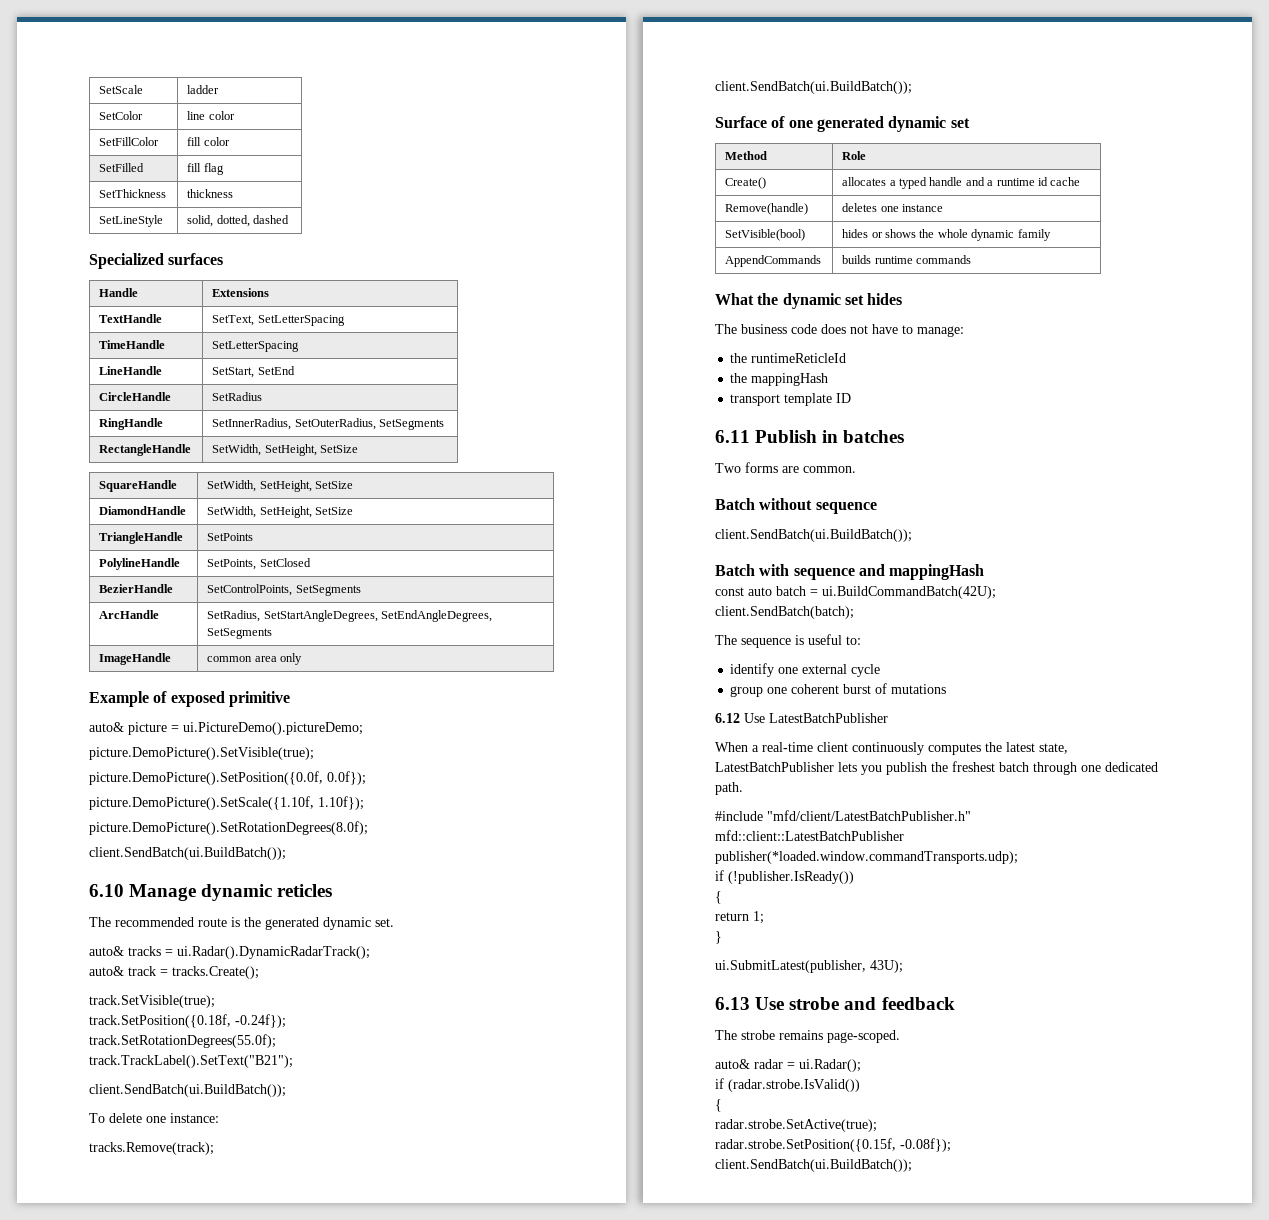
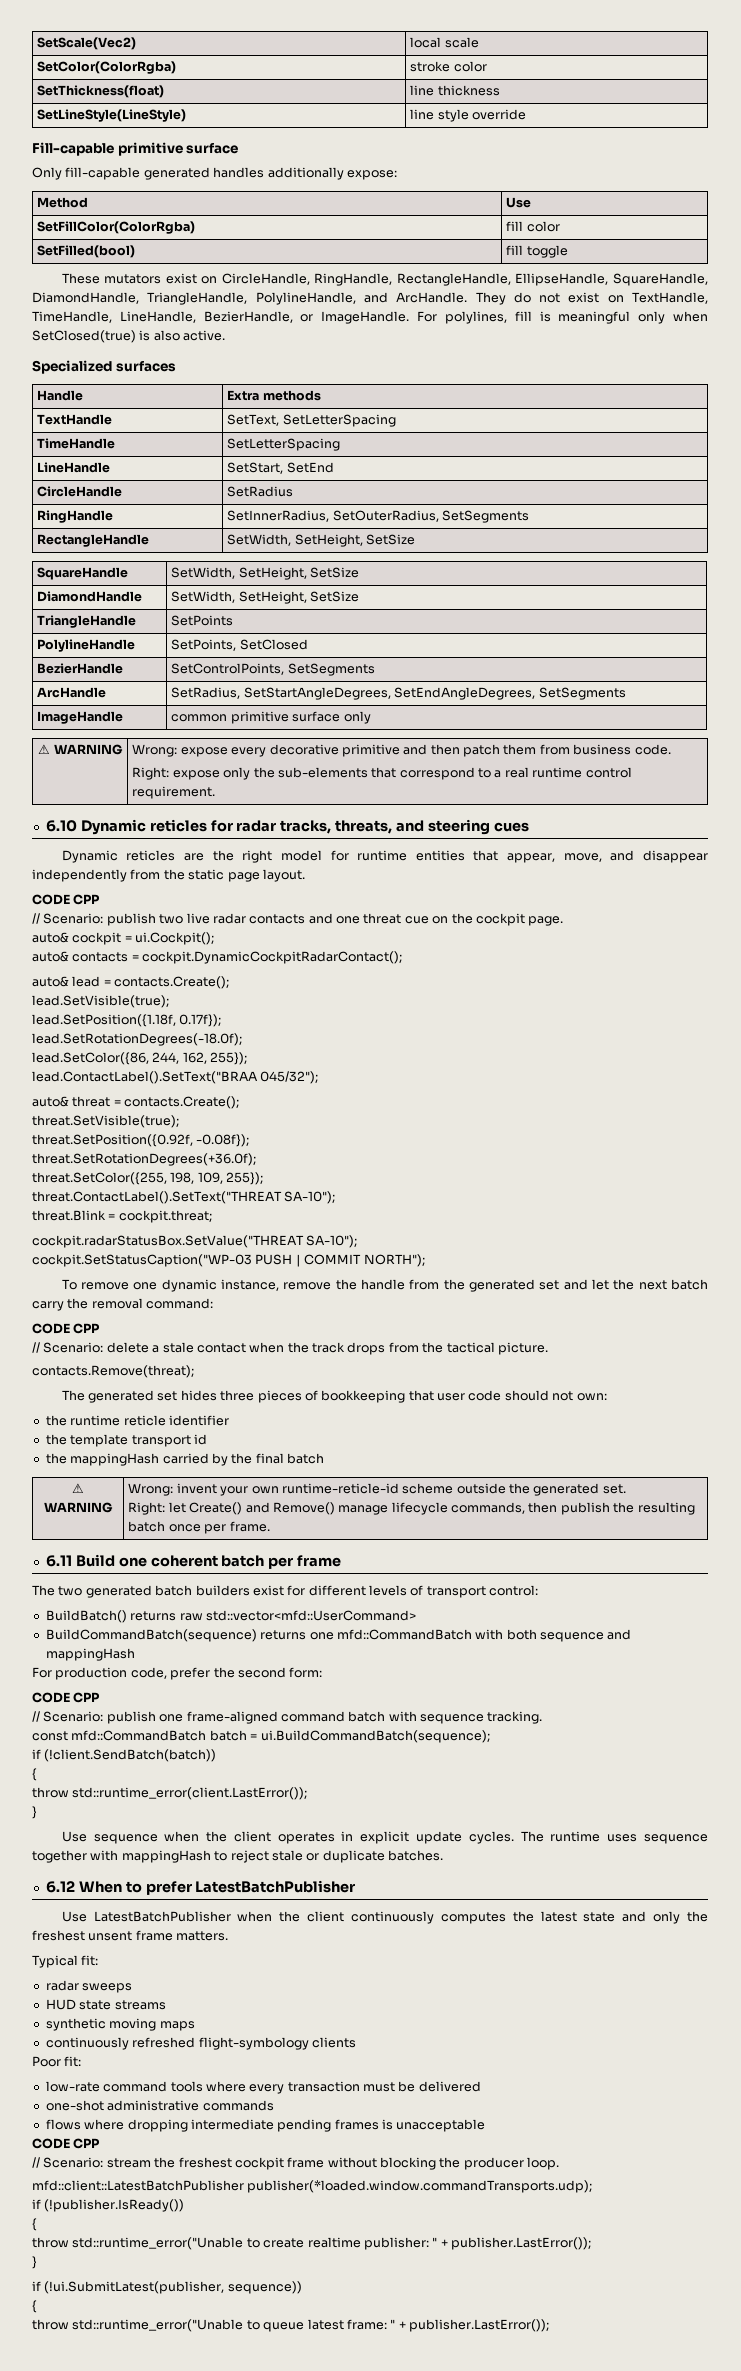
[99,85,144,94] [187,85,220,94] [99,111,144,120] [187,111,235,120] [99,137,160,146] SetScale | ladder // SetColor | line color // SetFillColor -> [37,37,137,50] [410,37,479,48] [37,61,177,74] [410,61,487,72] [37,85,165,98] [410,85,500,96] [37,109,187,122] [410,109,527,122] [32,142,239,156] [32,167,397,180] [37,197,89,208] [506,197,532,208] [37,221,196,234] SetScale(Vec2) | local scale // SetColor(ColorRgba) | stroke color // SetThickness(float) | line thickness // SetLineStyle(LineStyle) | line style override // Fill-capable primitive surface // Only fill-capable generated handles additionally expose: // Method | Use // SetFillColor(ColorRgba)
[99,163,145,172] [187,163,224,175] [99,189,167,198] [187,189,234,198] [99,215,164,227] [187,215,290,227] SetFilled | fill flag // SetThickness | thickness // SetLineStyle | solid, dotted, dashed -> [37,245,136,258] [506,245,568,258] [61,273,708,286] [32,292,708,305] [32,311,709,324] [32,330,226,343] SetFilled(bool) | fill toggle // These mutators exist on CircleHandle, RingHandle, RectangleHandle, EllipseHandle, SquareHandle, DiamondHandle, TriangleHandle, PolylineHandle, and ArcHandle. They do not exist on TextHandle, TimeHandle, LineHandle, BezierHandle, or ImageHandle. For polylines, fill is meaningful only when SetClosed(true) is also active.
[212,288,270,297] Extensions -> [227,390,321,401] Extra methods
[254,653,303,665] [89,691,290,707] [89,722,363,735] [89,747,314,760] [89,771,366,785] [89,796,364,810] [89,821,368,835] [89,847,286,860] [89,884,333,901] [89,917,394,930] [89,946,370,959] [89,966,259,979] [89,995,215,1008] [89,1014,286,1028] [89,1034,276,1048] [89,1055,293,1068] [89,1084,286,1097] [89,1113,219,1123] [89,1142,214,1155] [715,81,912,94] [715,116,970,132] [725,151,768,160] [842,151,867,160] [725,177,767,189] [842,177,1081,189] [725,203,809,215] [842,203,944,212] [725,229,806,241] [842,229,1051,241] [725,255,822,267] [842,255,972,264] [715,293,903,309] [715,324,964,337] [730,353,847,363] [730,373,829,386] [730,393,852,406] [715,430,905,443] [715,462,856,473] [715,498,877,514] [715,529,912,542] [715,564,985,580] area only // Example of exposed primitive // auto& picture = ui.PictureDemo().pictureDemo; // picture.DemoPicture().SetVisible(true); // picture.DemoPicture().SetPosition({0.0f, 0.0f}); // picture.DemoPicture().SetScale({1.10f, 1.10f}); // picture.DemoPicture().SetRotationDegrees(8.0f); // client.SendBatch(ui.BuildBatch()); // 6.10 Manage dynamic reticles // The recommended route is the generated dynamic set. // auto& tracks = ui.Radar().DynamicRadarTrack(); // auto& track = tracks.Create(); // track.SetVisible(true); // track.SetPosition({0.18f, -0.24f}); // track.SetRotationDegrees(55.0f); // track.TrackLabel().SetText("B21"); // client.SendBatch(ui.BuildBatch()); // To delete one instance: // tracks.Remove(track); // client.SendBatch(ui.BuildBatch()); // Surface of one generated dynamic set // Method | Role // Create() | allocates a typed handle and a runtime id cache // Remove(handle) | deletes one instance // SetVisible(bool) | hides or shows the whole dynamic family // AppendCommands | builds runtime commands // What the dynamic set hides // The business code does not have to manage: // the runtimeReticleId // the mappingHash // transport template ID // 6.11 Publish in batches // Two forms are common. // Batch without sequence // client.SendBatch(ui.BuildBatch()); // Batch with sequence and mappingHash -> [230,711,371,724] [38,744,123,755] [132,744,671,757] [132,767,632,780] [132,786,216,799] [45,819,529,835] [61,850,708,863] [32,869,305,882] [32,894,101,905] [32,913,564,926] [32,932,215,945] [32,951,403,964] [32,976,230,989] [32,995,169,1008] [32,1014,222,1027] [32,1033,242,1046] [32,1052,248,1065] [32,1071,319,1084] [32,1096,240,1109] [32,1115,179,1128] [32,1134,250,1147] [32,1153,256,1166] [32,1172,264,1185] [32,1191,336,1204] [32,1210,212,1223] [32,1235,358,1248] [32,1254,425,1267] [61,1279,708,1292] [32,1298,214,1311] [32,1323,101,1334] [32,1342,548,1355] [32,1365,194,1378] [61,1390,607,1403] [45,1415,229,1426] [45,1434,207,1447] [45,1453,324,1466] [72,1483,84,1493] [44,1502,113,1513] [128,1483,626,1496] [128,1502,695,1515] [128,1521,270,1534] [45,1554,342,1569] [32,1585,539,1598] [45,1610,416,1623] [45,1629,632,1642] [45,1648,135,1661] [32,1667,323,1680] [32,1692,101,1703] [32,1711,543,1724] primitive surface only // ⚠ WARNING | Wrong: expose every decorative primitive and then patch them from business code. // Right: expose only the sub-elements that correspond to a real runtime control requirement. // 6.10 Dynamic reticles for radar tracks, threats, and steering cues // Dynamic reticles are the right model for runtime entities that appear, move, and disappear independently from the static page layout. // CODE CPP // // Scenario: publish two live radar contacts and one threat cue on the cockpit page. // auto& cockpit = ui.Cockpit(); // auto& contacts = cockpit.DynamicCockpitRadarContact(); // auto& lead = contacts.Create(); // lead.SetVisible(true); // lead.SetPosition({1.18f, 0.17f}); // lead.SetRotationDegrees(-18.0f); // lead.SetColor({86, 244, 162, 255}); // lead.ContactLabel().SetText("BRAA 045/32"); // auto& threat = contacts.Create(); // threat.SetVisible(true); // threat.SetPosition({0.92f, -0.08f}); // threat.SetRotationDegrees(+36.0f); // threat.SetColor({255, 198, 109, 255}); // threat.ContactLabel().SetText("THREAT SA-10"); // threat.Blink = cockpit.threat; // cockpit.radarStatusBox.SetValue("THREAT SA-10"); // cockpit.SetStatusCaption("WP-03 PUSH | COMMIT NORTH"); // To remove one dynamic instance, remove the handle from the generated set and let the next batch carry the removal command: // CODE CPP // // Scenario: delete a stale contact when the track drops from the tactical picture. // contacts.Remove(threat); // The generated set hides three pieces of bookkeeping that user code should not own: // the runtime reticle identifier // the template transport id // the mappingHash carried by the final batch // ⚠ WARNING | Wrong: invent your own runtime-reticle-id scheme outside the generated set. // Right: let Create() and Remove() manage lifecycle commands, then publish the resulting batch once per frame. // 6.11 Build one coherent batch per frame // The two generated batch builders exist for different levels of transport control: // BuildBatch() returns raw std::vector<mfd::UserCommand> // BuildCommandBatch(sequence) returns one mfd::CommandBatch with both sequence and mappingHash // For production code, prefer the second form: // CODE CPP // // Scenario: publish one frame-aligned command batch with sequence tracking.
[748,587,772,596] auto -> [71,1730,207,1741] mfd::CommandBatch
[822,586,996,599] [715,606,854,619] [715,634,861,648] [730,663,881,677] [730,683,947,697] [715,713,740,723] ui.BuildCommandBatch(42U); // client.SendBatch(batch); // The sequence is useful to: // identify one external cycle // group one coherent burst of mutations // 6.12 -> [260,1730,490,1743] [32,1749,217,1762] [32,1768,37,1781] [32,1787,308,1800] [32,1806,37,1819] [61,1831,708,1844] [32,1850,443,1863] [45,1880,356,1895] ui.BuildCommandBatch(sequence); // if (!client.SendBatch(batch)) // { // throw std::runtime_error(client.LastError()); // } // Use sequence when the client operates in explicit update cycles. The runtime uses sequence together with mappingHash to reject stale or duplicate batches. // 6.12 When to prefer LatestBatchPublisher //
[715,742,813,752] // When a real-time -> [237,1911,301,1922] when the
[1039,743,1068,754] [715,761,1158,775] [715,782,743,795] [715,810,971,821] state, LatestBatchPublisher lets you publish the freshest batch through one dedicated path. // #include "mfd/client/LatestBatchPublisher.h" -> [583,1911,708,1924] [32,1930,229,1941] [32,1955,99,1968] [45,1980,133,1993] [45,1999,166,2010] [45,2018,195,2031] [45,2037,356,2050] [32,2056,82,2067] [45,2081,481,2094] [45,2100,274,2111] [45,2119,486,2132] [32,2138,101,2149] [32,2157,560,2170] state and only the freshest unsent frame matters. // Typical fit: // radar sweeps // HUD state streams // synthetic moving maps // continuously refreshed flight-symbology clients // Poor fit: // low-rate command tools where every transaction must be delivered // one-shot administrative commands // flows where dropping intermediate pending frames is unacceptable // CODE CPP // // Scenario: stream the freshest cockpit frame without blocking the producer loop.
[715,911,764,924] [715,931,722,944] [715,960,903,973] [715,997,955,1010] [715,1030,900,1043] [715,1059,861,1072] [715,1078,860,1092] [715,1099,722,1112] [715,1119,877,1132] [715,1138,951,1152] [715,1159,912,1172] return 1; // } // ui.SubmitLatest(publisher, 43U); // 6.13 Use strobe and feedback // The strobe remains page-scoped. // auto& radar = ui.Radar(); // if (radar.strobe.IsValid()) // { // radar.strobe.SetActive(true); // radar.strobe.SetPosition({0.15f, -0.08f}); // client.SendBatch(ui.BuildBatch()); -> [32,2237,591,2250] [32,2256,37,2269] [32,2281,302,2294] [32,2300,37,2313] [32,2319,549,2332] throw std::runtime_error("Unable to create realtime publisher: " + publisher.LastError()); // } // if (!ui.SubmitLatest(publisher, sequence)) // { // throw std::runtime_error("Unable to queue latest frame: " + publisher.LastError());

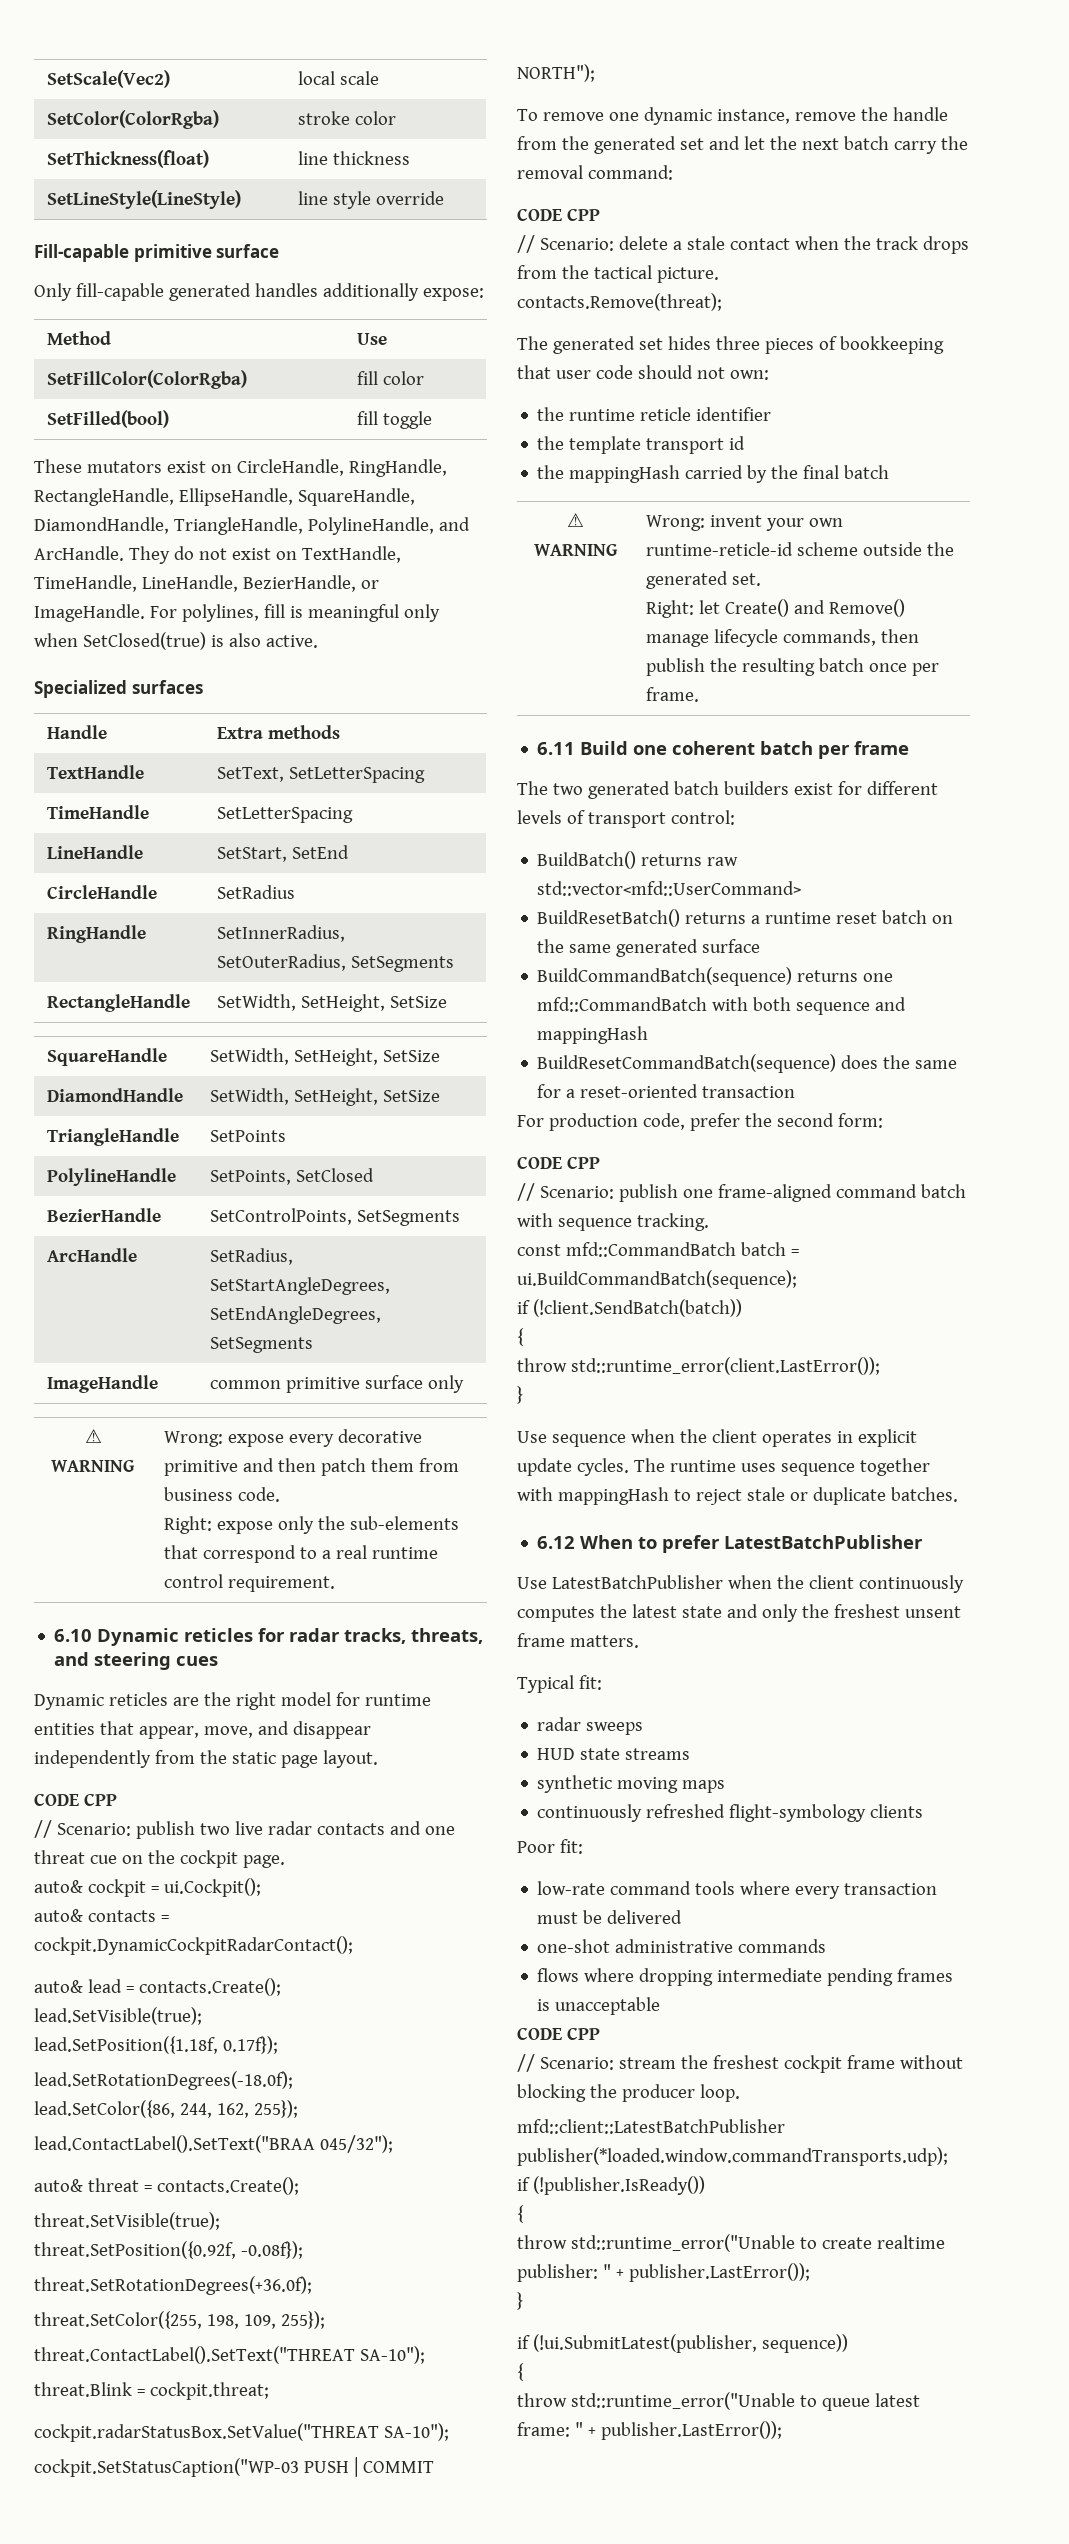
(416, 1615) none -> [537,909,954,927] [537,939,761,957] // BuildResetBatch() returns a runtime reset batch on the same generated surface
(135, 1654) none -> [537,1054,958,1073] [537,1084,796,1098] // BuildResetCommandBatch(sequence) does the same for a reset-oriented transaction

